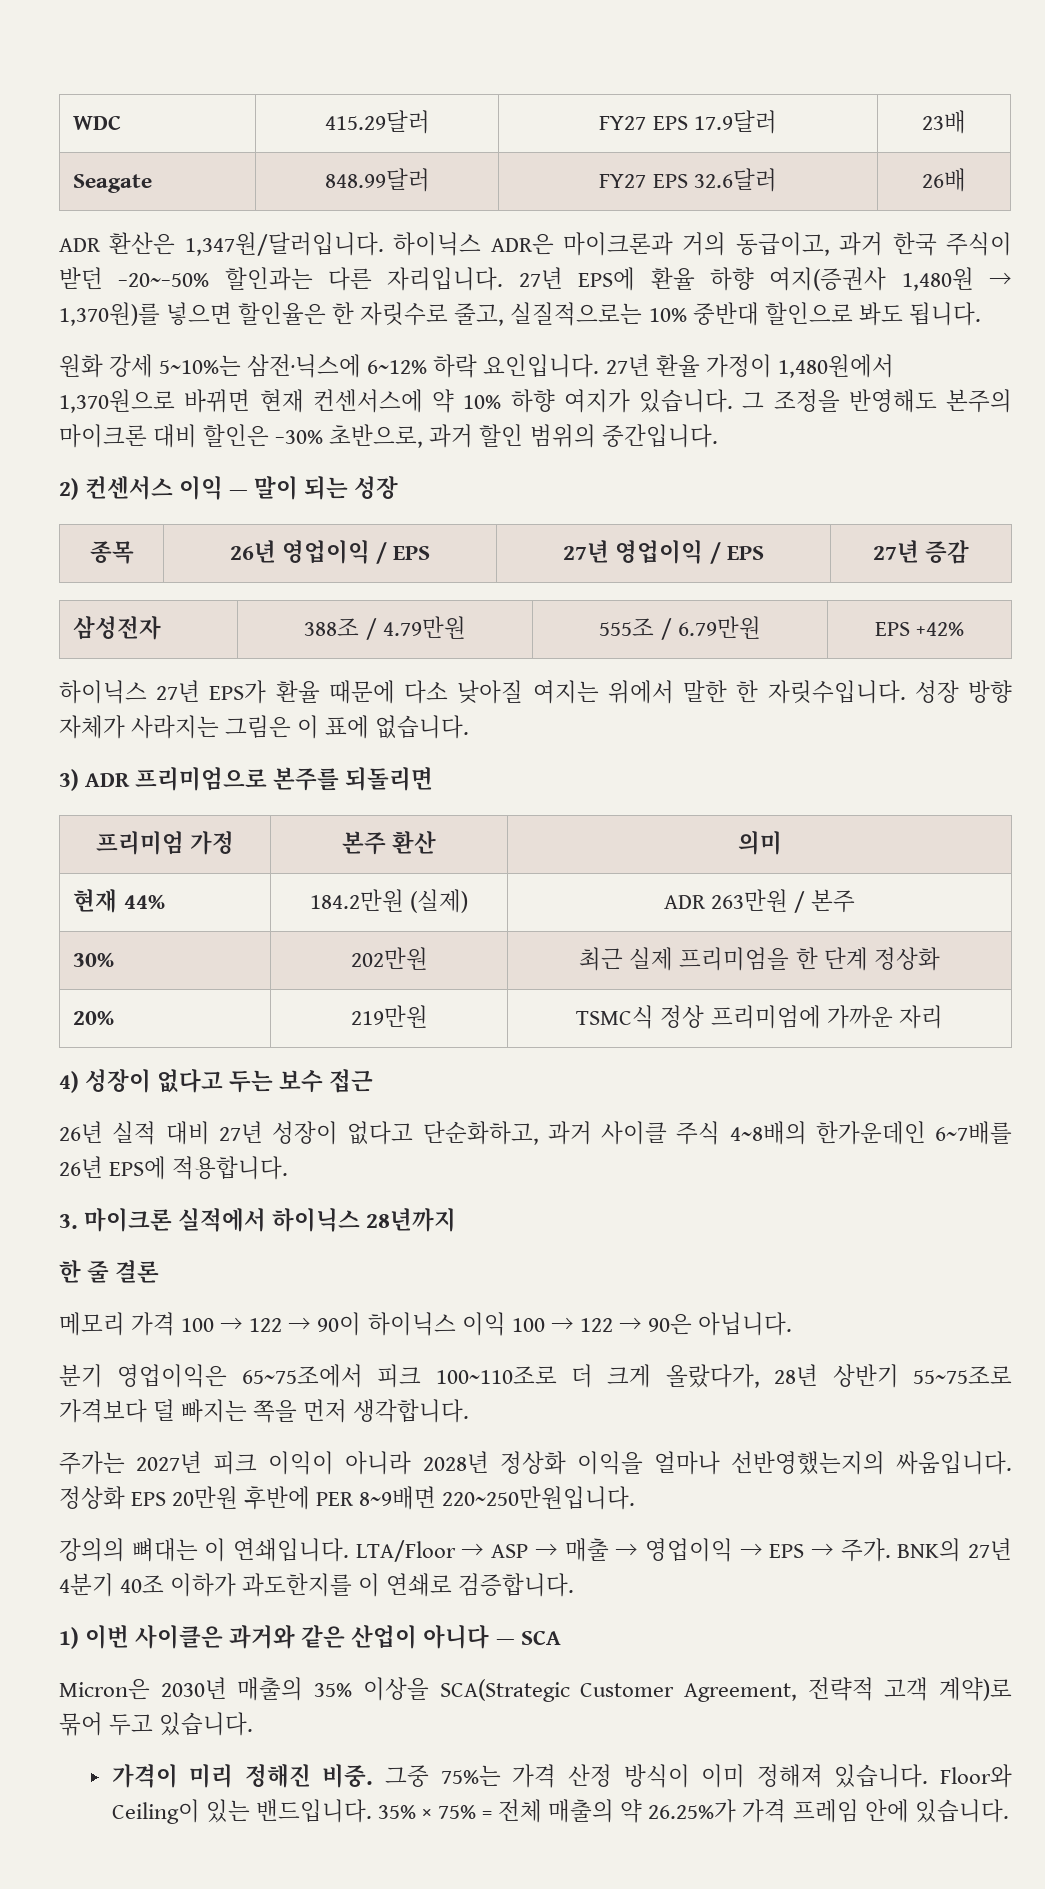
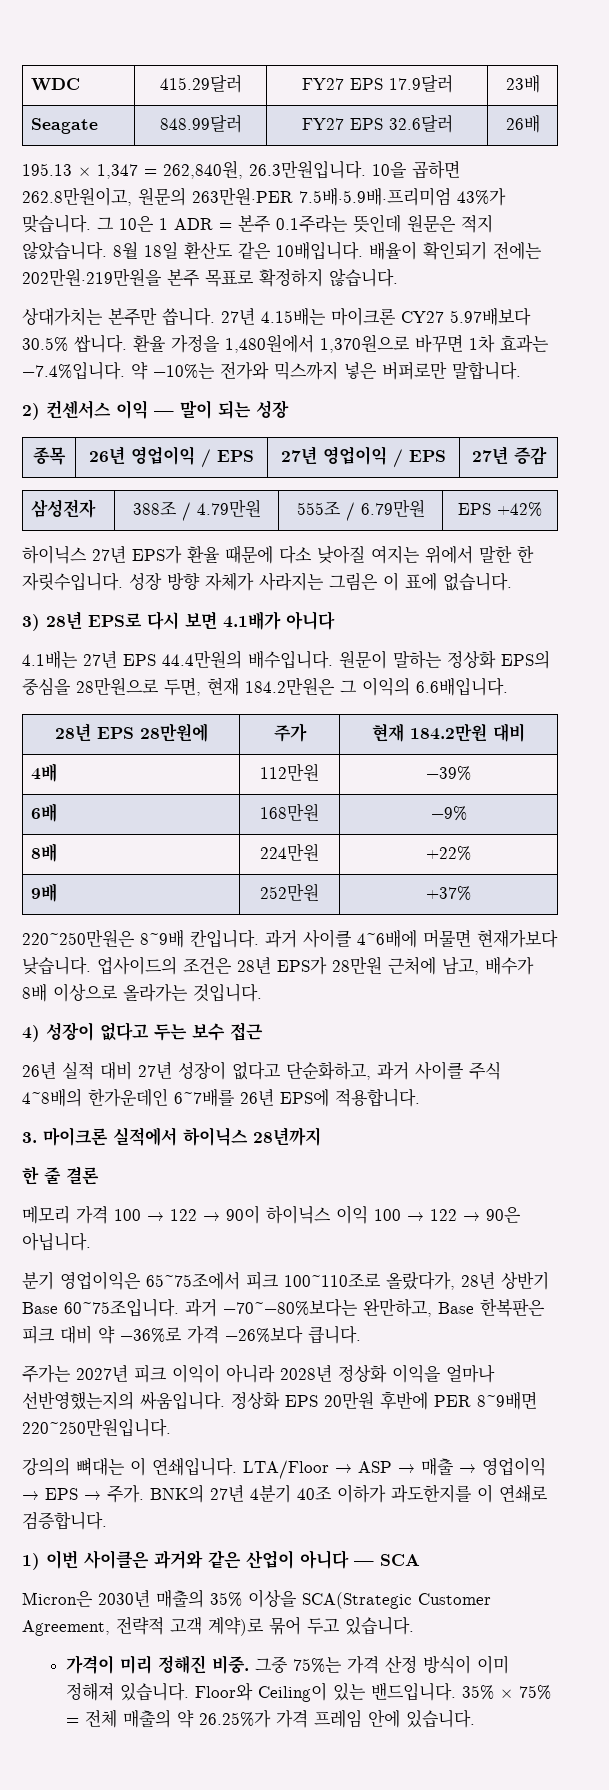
[59,232,1012,256] [59,267,1013,291] [59,302,981,326] [59,354,894,378] [59,389,1012,413] [59,424,718,448] ADR 환산은 1,347원/달러입니다. 하이닉스 ADR은 마이크론과 거의 동급이고, 과거 한국 주식이 받던 −20~−50% 할인과는 다른 자리입니다. 27년 EPS에 환율 하향 여지(증권사 1,480원 → 1,370원)를 넣으면 할인율은 한 자릿수로 줄고, 실질적으로는 10% 중반대 할인으로 봐도 됩니다. // 원화 강세 5~10%는 삼전·닉스에 6~12% 하락 요인입니다. 27년 환율 가정이 1,480원에서 1,370원으로 바뀌면 현재 컨센서스에 약 10% 하향 여지가 있습니다. 그 조정을 반영해도 본주의 마이크론 대비 할인은 −30% 초반으로, 과거 할인 범위의 중간입니다. -> [22,160,460,179] [22,187,506,206] [22,214,493,233] [22,241,542,260] [22,268,398,287] [22,307,531,326] [22,334,549,353] [22,361,521,380] 195.13 × 1,347 = 262,840원, 26.3만원입니다. 10을 곱하면 262.8만원이고, 원문의 263만원·PER 7.5배·5.9배·프리미엄 43%가 맞습니다. 그 10은 1 ADR = 본주 0.1주라는 뜻인데 원문은 적지 않았습니다. 8월 18일 환산도 같은 10배입니다. 배율이 확인되기 전에는 202만원·219만원을 본주 목표로 확정하지 않습니다. // 상대가치는 본주만 씁니다. 27년 4.15배는 마이크론 CY27 5.97배보다 30.5% 쌉니다. 환율 가정을 1,480원에서 1,370원으로 바꾸면 1차 효과는 −7.4%입니다. 약 −10%는 전가와 믹스까지 넣은 버퍼로만 말합니다.
[85,767,434,791] [95,831,235,855] [341,831,437,855] [737,831,782,855] [73,889,165,913] [309,889,469,913] [663,889,856,913] [73,952,115,967] [350,947,428,970] [579,947,940,971] [73,1010,115,1025] [350,1005,428,1028] [576,1005,943,1029] ADR 프리미엄으로 본주를 되돌리면 // 프리미엄 가정 | 본주 환산 | 의미 // 현재 44% | 184.2만원 (실제) | ADR 263만원 / 본주 // 30% | 202만원 | 최근 실제 프리미엄을 한 단계 정상화 // 20% | 219만원 | TSMC식 정상 프리미엄에 가까운 자리 -> [46,611,335,630] [22,650,550,669] [22,677,508,696] [54,723,208,742] [273,723,307,742] [372,723,525,742] [31,763,58,782] [260,763,319,781] [426,766,472,781] [31,803,58,822] [260,803,319,821] [430,806,467,821] [31,843,58,862] [260,843,319,861] [426,846,472,861] [31,883,58,902] [260,883,319,901] [426,886,472,901] [22,929,558,948] [22,956,534,975] [22,983,262,1002] 28년 EPS로 다시 보면 4.1배가 아니다 // 4.1배는 27년 EPS 44.4만원의 배수입니다. 원문이 말하는 정상화 EPS의 중심을 28만원으로 두면, 현재 184.2만원은 그 이익의 6.6배입니다. // 28년 EPS 28만원에 | 주가 | 현재 184.2만원 대비 // 4배 | 112만원 | −39% // 6배 | 168만원 | −9% // 8배 | 224만원 | +22% // 9배 | 252만원 | +37% // 220~250만원은 8~9배 칸입니다. 과거 사이클 4~6배에 머물면 현재가보다 낮습니다. 업사이드의 조건은 28년 EPS가 28만원 근처에 남고, 배수가 8배 이상으로 올라가는 것입니다.
[571,1364,652,1388] 더 크게 -> (381, 1280) none
[912,1366,1012,1384] [59,1399,470,1423] 55~75조로 가격보다 덜 빠지는 쪽을 먼저 생각합니다. -> [22,1298,545,1317] [22,1325,361,1344] Base 60~75조입니다. 과거 −70~−80%보다는 완만하고, Base 한복판은 피크 대비 약 −36%로 가격 −26%보다 큽니다.

